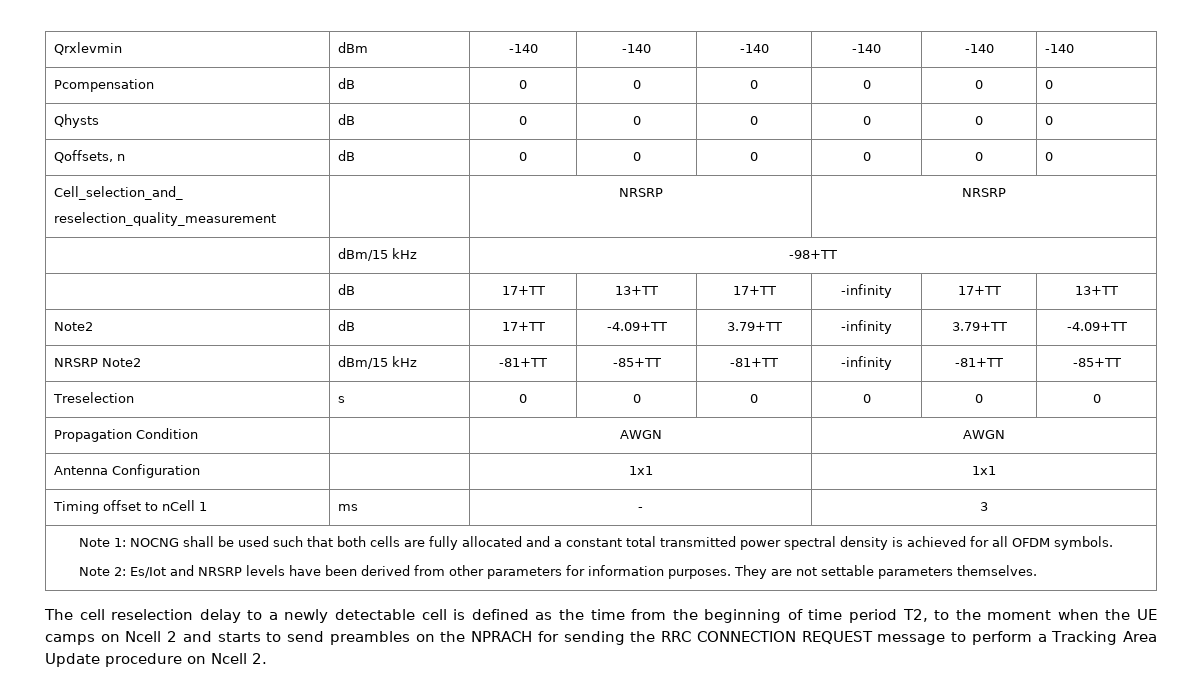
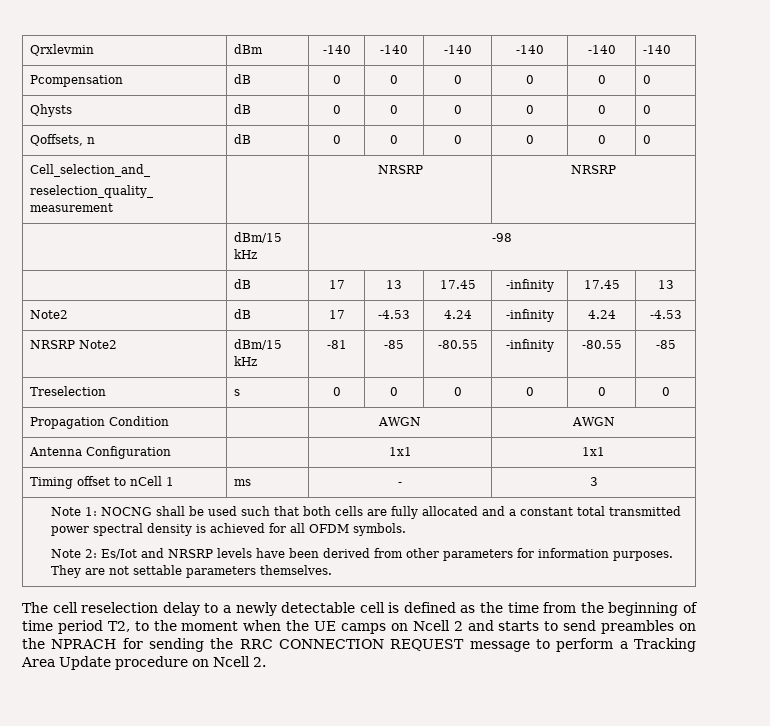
[789,250,837,259] [337,284,355,295] [501,286,545,295] [615,286,658,295] [732,286,776,295] [841,284,892,298] [957,286,1001,295] [1075,286,1118,295] -98+TT // | dB | 17+TT | 13+TT | 17+TT | -infinity | 17+TT | 13+TT -> [492,233,512,242] [233,279,251,289] [328,280,345,289] [386,280,402,289] [439,280,476,289] [505,279,554,292] [583,280,620,289] [657,280,674,289] -98 // | dB | 17 | 13 | 17.45 | -infinity | 17.45 | 13
[501,322,545,331] [606,322,667,331] [726,322,782,331] [841,320,892,334] [951,322,1007,331] [1066,322,1127,331] 17+TT | -4.09+TT | 3.79+TT | -infinity | 3.79+TT | -4.09+TT -> [328,310,345,319] [378,310,410,319] [443,310,472,319] [505,309,554,322] [587,310,616,319] [649,310,682,319] 17 | -4.53 | 4.24 | -infinity | 4.24 | -4.53
[499,358,547,367] [612,358,661,367] [730,358,778,367] [841,356,892,370] [955,358,1003,367] [1072,358,1121,367] -81+TT | -85+TT | -81+TT | -infinity | -81+TT | -85+TT -> [326,340,347,349] [384,340,404,349] [437,340,478,349] [505,339,554,352] [581,340,622,349] [655,340,676,349] -81 | -85 | -80.55 | -infinity | -80.55 | -85

